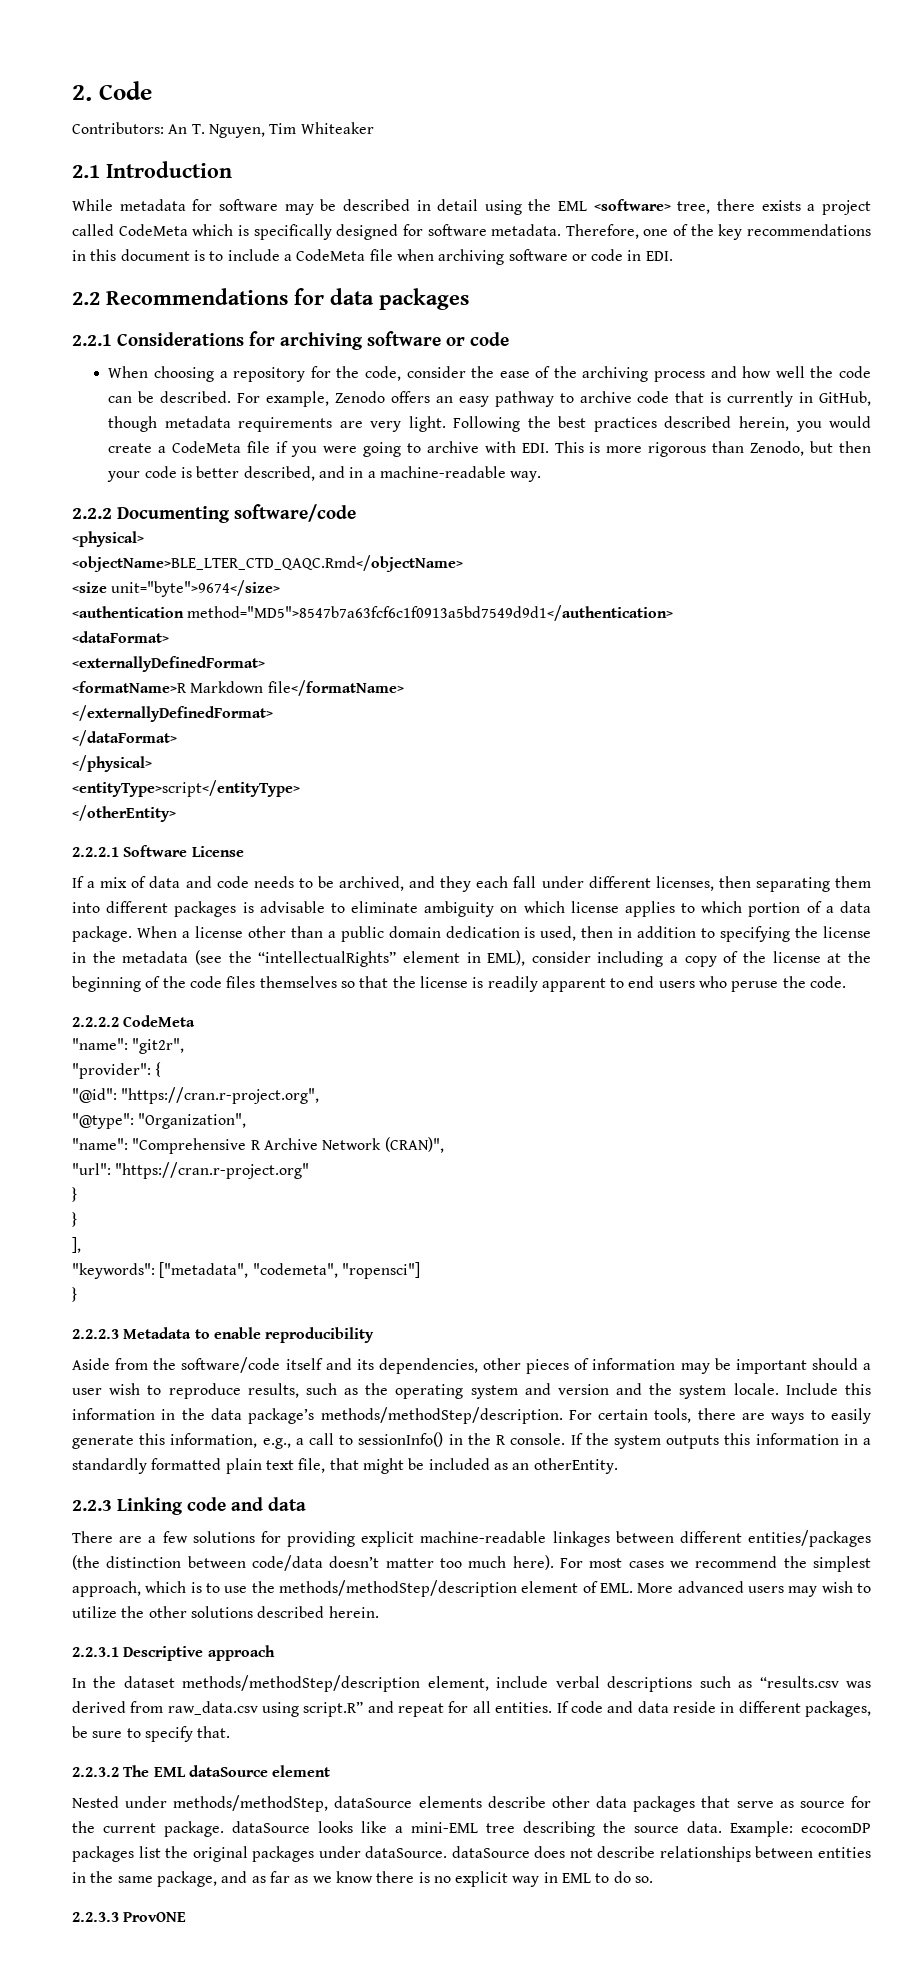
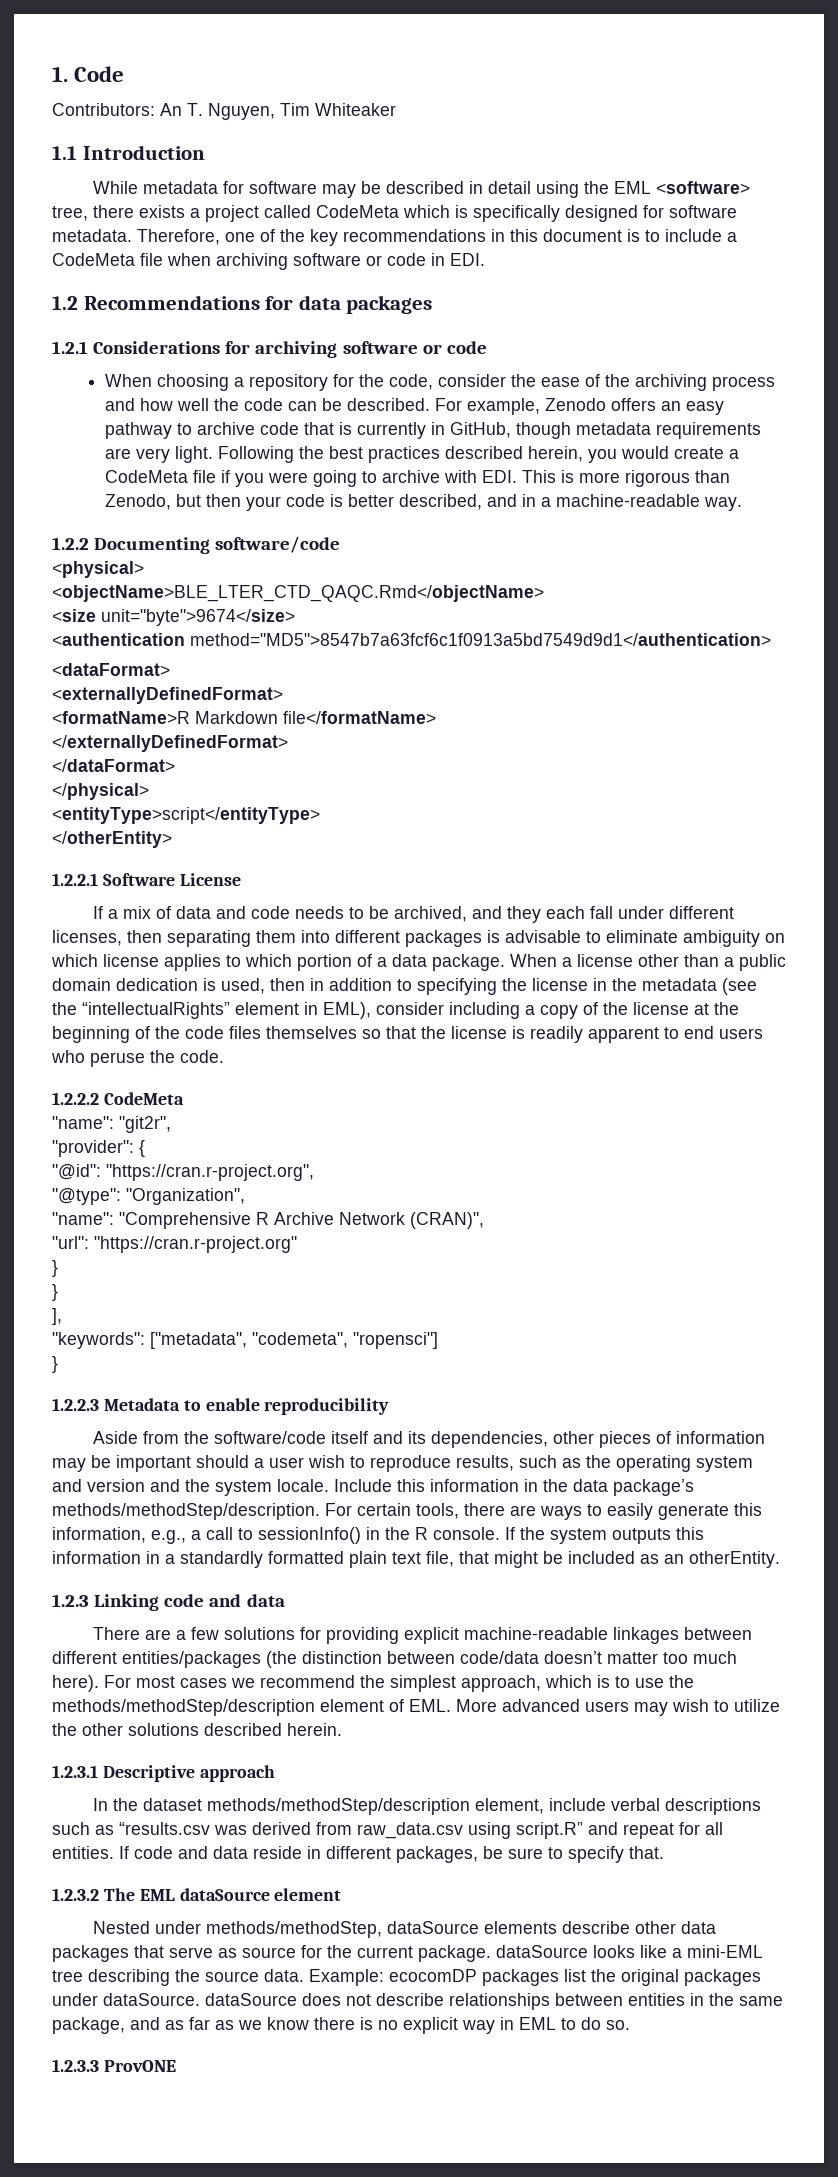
[72,85,92,101] 2. -> [52,66,68,82] 1.
[72,165,100,178] 2.1 -> [52,146,77,160] 1.1
[72,292,100,305] 2.2 -> [52,296,78,310] 1.2
[72,334,112,346] 2.2.1 -> [52,341,88,354] 1.2.1
[72,508,112,519] 2.2.2 -> [52,537,89,550] 1.2.2
[72,847,119,857] 2.2.2.1 -> [52,873,98,886] 1.2.2.1
[72,1017,119,1027] 2.2.2.2 -> [52,1092,99,1105] 1.2.2.2
[72,1329,119,1339] 2.2.2.3 -> [52,1398,99,1411] 1.2.2.3
[72,1500,112,1511] 2.2.3 -> [52,1594,89,1607] 1.2.3
[72,1647,119,1657] 2.2.3.1 -> [52,1765,98,1778] 1.2.3.1
[72,1767,119,1777] 2.2.3.2 -> [52,1888,99,1901] 1.2.3.2
[72,1912,119,1922] 2.2.3.3 -> [52,2059,99,2072] 1.2.3.3

